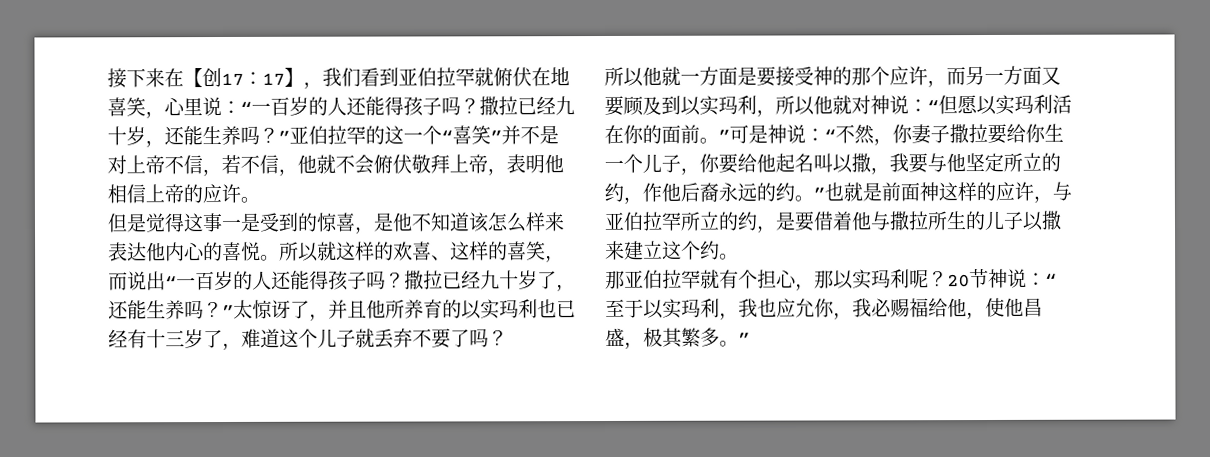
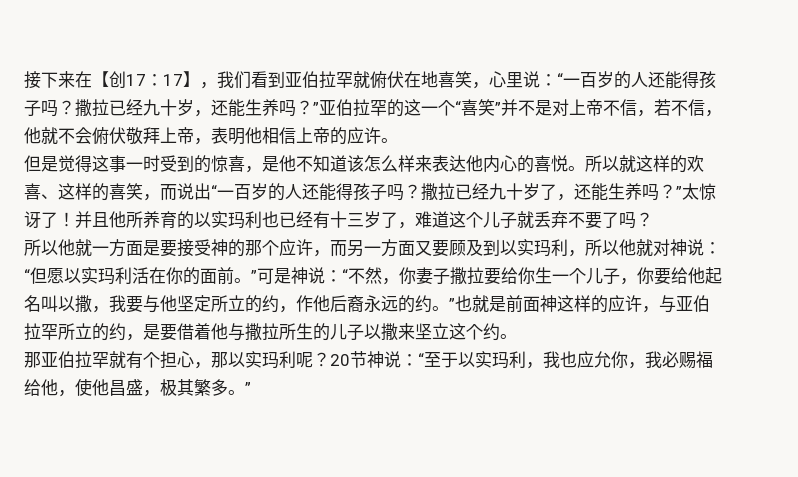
[240,212,261,232] 是 -> [143,155,160,172] 时
[309,313,329,321] ， -> [58,212,75,227] ！
[624,240,644,260] 建 -> [415,323,432,340] 坚

